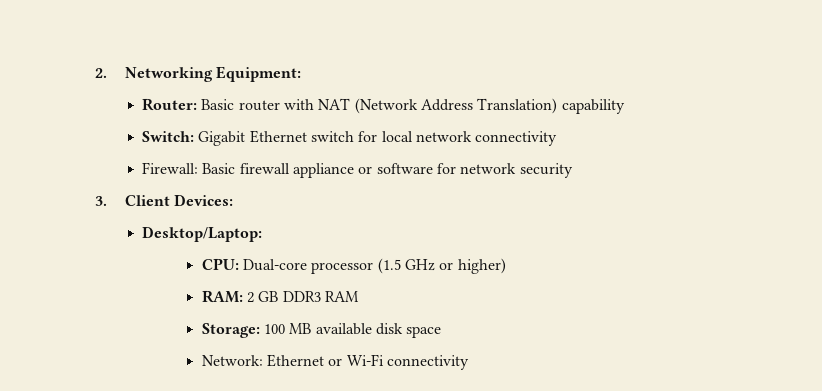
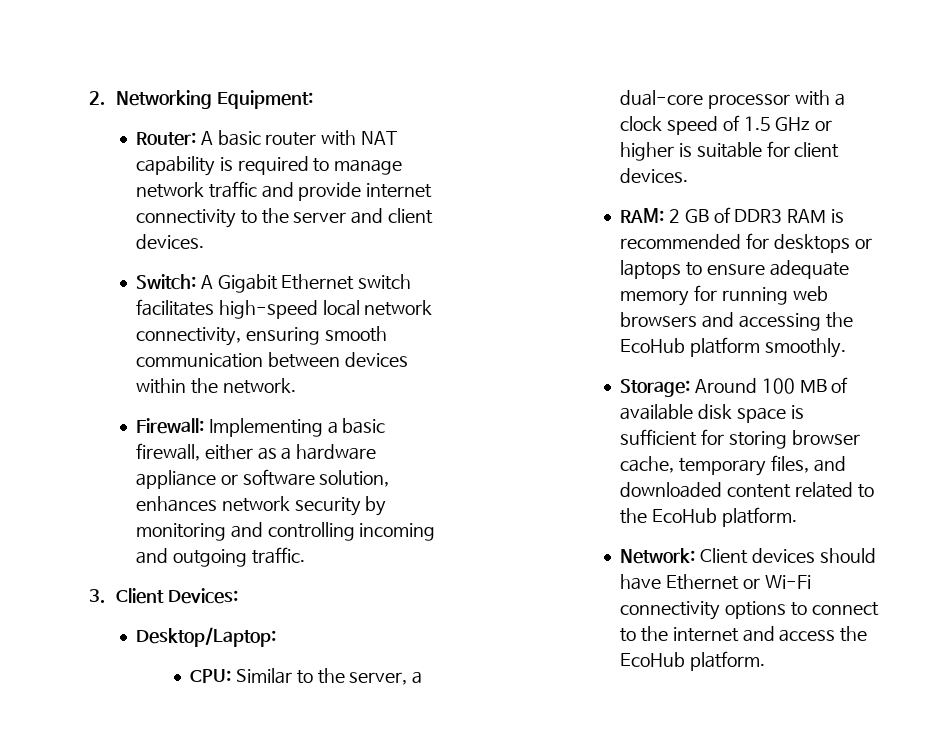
[201,99,235,110] Basic -> [200,130,261,146] A basic
[354,98,625,114] (Network Address Translation) capability -> [135,156,403,176] [135,181,433,201] [135,208,434,228] [135,234,204,249] capability is required to manage network traffic and provide internet connectivity to the server and client devices.
(195, 136) none -> [200,275,213,289] A
[358,131,558,146] [142,162,290,174] for local network connectivity // Firewall: Basic firewall -> [135,299,433,319] [135,326,387,346] [135,352,408,368] [135,378,296,394] [135,418,386,437] [135,443,377,461] facilitates high-speed local network connectivity, ensuring smooth communication between devices within the network. // Firewall: Implementing a basic firewall, either as a hardware
[437,163,457,174] for -> [319,470,390,487] [135,496,217,512] solution, enhances
(573, 170) none -> [365,496,387,516] [135,522,436,541] [135,547,305,567] by monitoring and controlling incoming and outgoing traffic.
[242,258,506,274] Dual-core processor (1.5 GHz or higher) -> [235,668,423,685] [619,90,845,109] [619,115,833,135] [619,141,840,161] [619,168,688,183] Similar to the server, a dual-core processor with a clock speed of 1.5 GHz or higher is suitable for client devices.
(279, 296) none -> [713,207,731,223] of
(359, 296) none -> [831,209,845,223] [619,233,872,253] [619,260,849,279] [619,285,828,306] [619,312,853,331] [619,337,846,358] is recommended for desktops or laptops to ensure adequate memory for running web browsers and accessing the EcoHub platform smoothly.
(260, 330) none -> [694,378,757,393] Around
(312, 328) none -> [831,377,849,393] of
[201,354,469,370] // Network: Ethernet or Wi-Fi connectivity -> [790,405,804,419] [619,429,860,449] [619,455,846,476] [619,482,874,498] [619,507,797,527] [619,548,876,564] [619,574,811,590] [619,601,879,620] [619,626,868,642] [619,651,765,671] is sufficient for storing browser cache, temporary files, and downloaded content related to the EcoHub platform. // Network: Client devices should have Ethernet or Wi-Fi connectivity options to connect to the internet and access the EcoHub platform.

